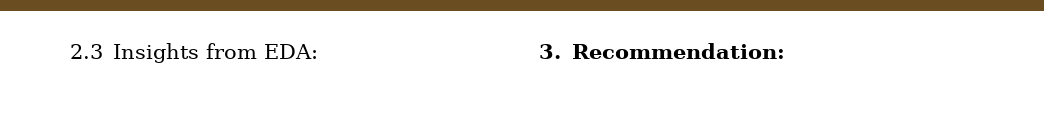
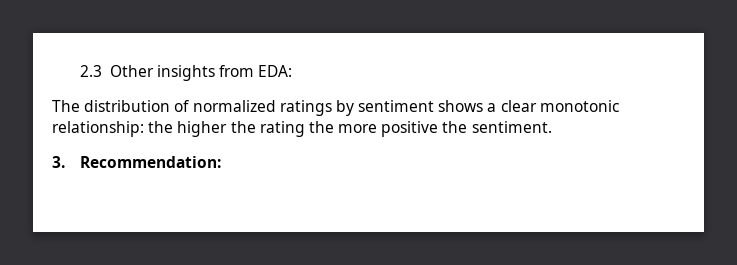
[112,43,199,63] Insights -> [109,65,215,81] Other insights
(318, 51) none -> [52,100,619,116] [52,121,552,137] // The distribution of normalized ratings by sentiment shows a clear monotonic relationship: the higher the rating the more positive the sentiment.

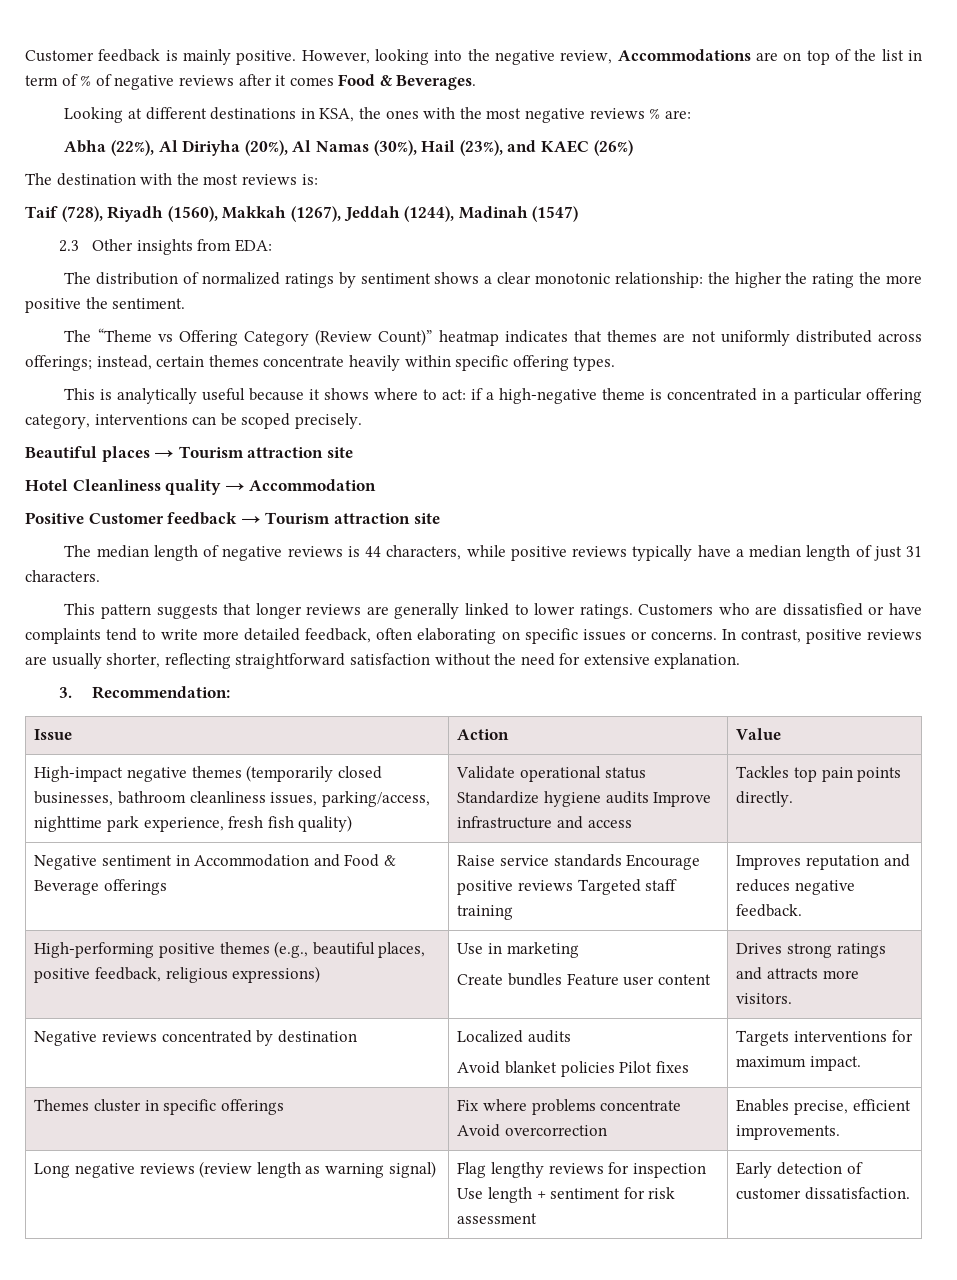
(79, 71) none -> [25,49,923,65] [25,74,477,90] [64,107,691,123] [64,140,633,156] [25,173,318,186] [25,206,579,222] Customer feedback is mainly positive. However, looking into the negative review, Accommodations are on top of the list in term of % of negative reviews after it comes Food & Beverages. // Looking at different destinations in KSA, the ones with the most negative reviews % are: // Abha (22%), Al Diriyha (20%), Al Namas (30%), Hail (23%), and KAEC (26%) // The destination with the most reviews is: // Taif (728), Riyadh (1560), Makkah (1267), Jeddah (1244), Madinah (1547) //
[52,156,221,168] 3. Recommendation: -> [64,328,922,346] [25,355,616,371] [64,388,922,404] [25,413,362,429] [25,446,353,462] [25,479,377,495] [25,512,440,525] [64,545,922,561] [25,570,100,582] [64,603,922,619] [25,628,922,644] [25,653,741,669] [58,686,231,699] [34,729,73,740] [457,729,510,740] [736,728,782,740] [34,765,382,782] [34,791,430,807] [34,815,353,832] [456,766,646,782] [457,791,712,807] [457,816,632,829] [736,766,902,782] [736,791,794,807] [34,854,396,870] [34,879,167,895] [457,854,701,870] [457,879,678,895] [457,905,514,920] [736,854,910,870] [736,879,855,895] [736,904,803,917] [34,941,426,958] [34,966,321,983] [457,942,579,958] [457,973,711,986] [736,943,886,958] [736,967,859,980] [736,993,793,1004] [34,1030,357,1046] [457,1030,571,1043] [457,1061,689,1077] [736,1030,913,1046] [736,1056,861,1071] [34,1099,284,1115] [457,1099,682,1115] [457,1124,607,1137] [736,1099,911,1115] [736,1125,841,1140] [34,1161,436,1178] [457,1162,706,1178] [457,1187,676,1203] [457,1213,538,1224] [736,1162,863,1178] [736,1187,910,1200] The “Theme vs Offering Category (Review Count)” heatmap indicates that themes are not uniformly distributed across offerings; instead, certain themes concentrate heavily within specific offering types. // This is analytically useful because it shows where to act: if a high-negative theme is concentrated in a particular offering category, interventions can be scoped precisely. // Beautiful places → Tourism attraction site // Hotel Cleanliness quality → Accommodation // Positive Customer feedback → Tourism attraction site // The median length of negative reviews is 44 characters, while positive reviews typically have a median length of just 31 characters. // This pattern suggests that longer reviews are generally linked to lower ratings. Customers who are dissatisfied or have complaints tend to write more detailed feedback, often elaborating on specific issues or concerns. In contrast, positive reviews are usually shorter, reflecting straightforward satisfaction without the need for extensive explanation. // 3. Recommendation: // Issue | Action | Value // High-impact negative themes (temporarily closed businesses, bathroom cleanliness issues, parking/access, nighttime park experience, fresh fish quality) | Validate operational status Standardize hygiene audits Improve infrastructure and access | Tackles top pain points directly. // Negative sentiment in Accommodation and Food & Beverage offerings | Raise service standards Encourage positive reviews Targeted staff training | Improves reputation and reduces negative feedback. // High-performing positive themes (e.g., beautiful places, positive feedback, religious expressions) | Use in marketing // Create bundles Feature user content | Drives strong ratings and attracts more visitors. // Negative reviews concentrated by destination | Localized audits // Avoid blanket policies Pilot fixes | Targets interventions for maximum impact. // Themes cluster in specific offerings | Fix where problems concentrate Avoid overcorrection | Enables precise, efficient improvements. // Long negative reviews (review length as warning signal) | Flag lengthy reviews for inspection Use length + sentiment for risk assessment | Early detection of customer dissatisfaction.

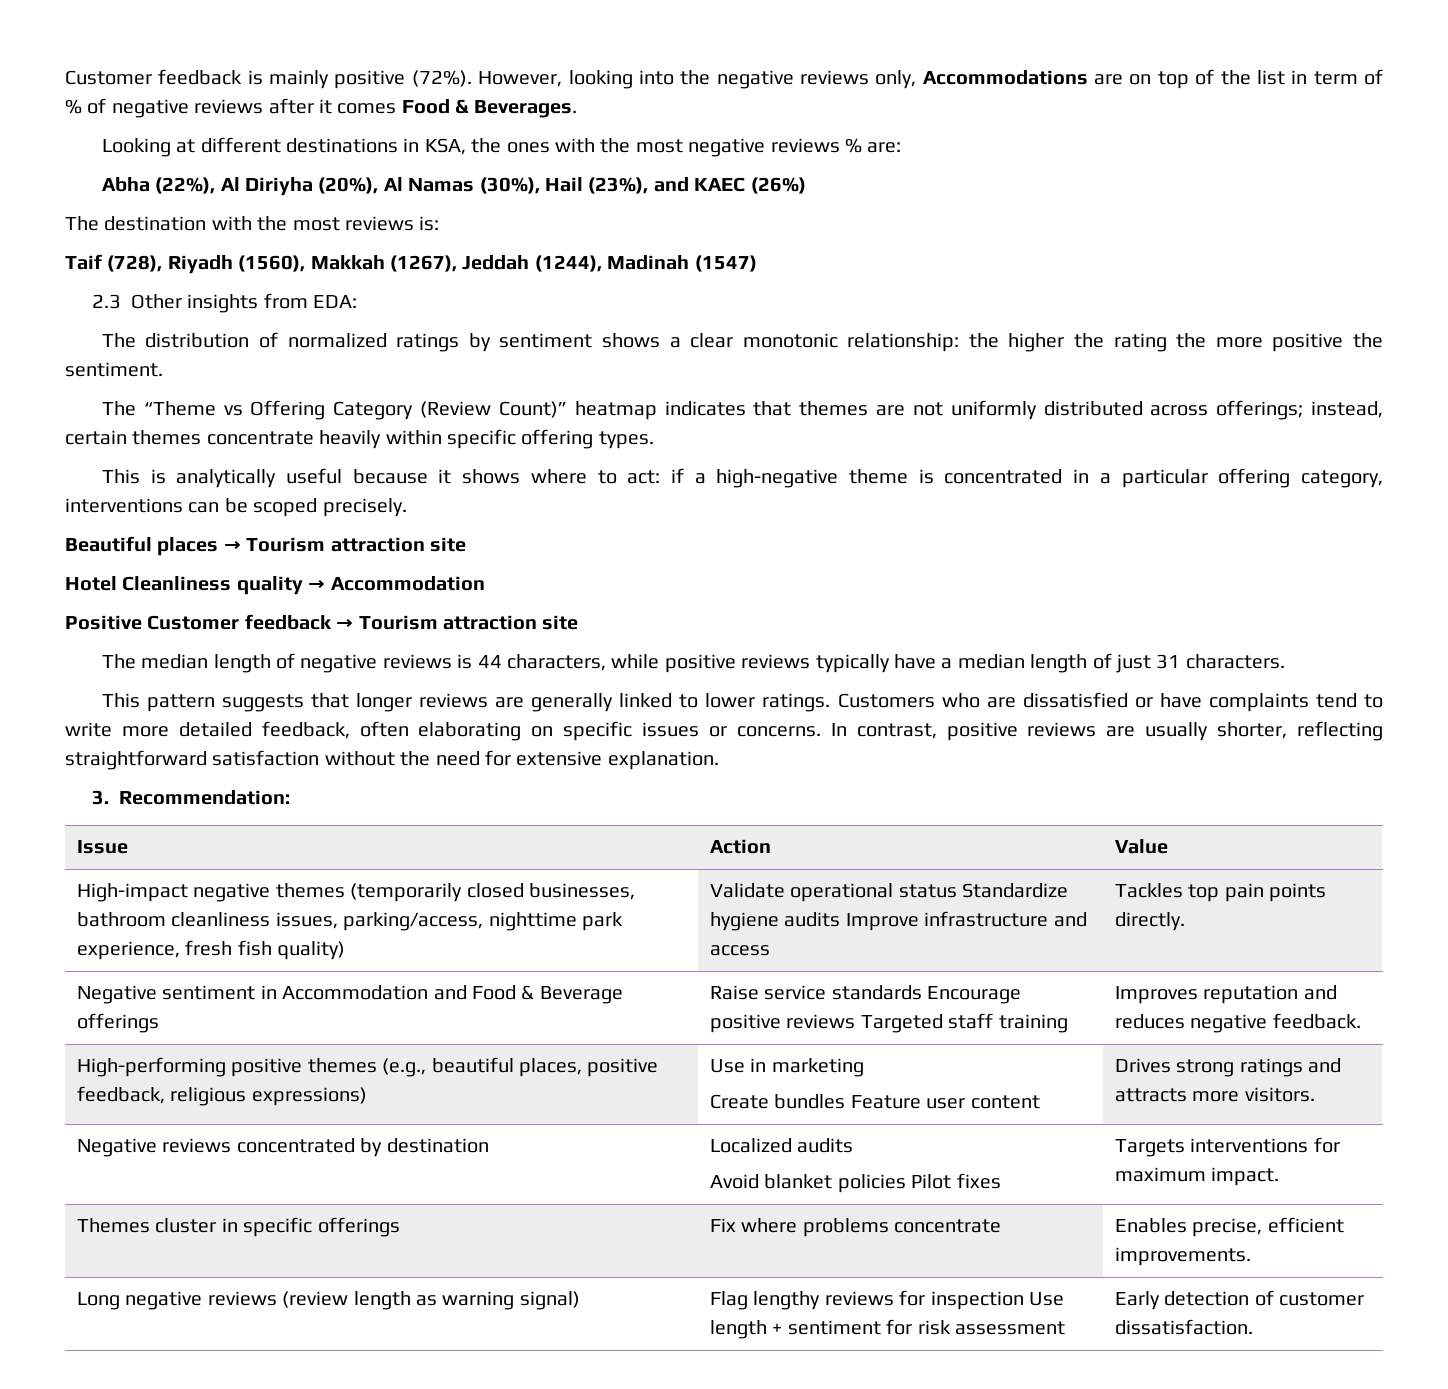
[236,50,297,65] positive. -> [334,70,472,89] positive (72%).
[560,50,613,64] review, -> [800,70,917,89] reviews only,
[457,1124,607,1137] Avoid overcorrection -> (1002, 1226) none

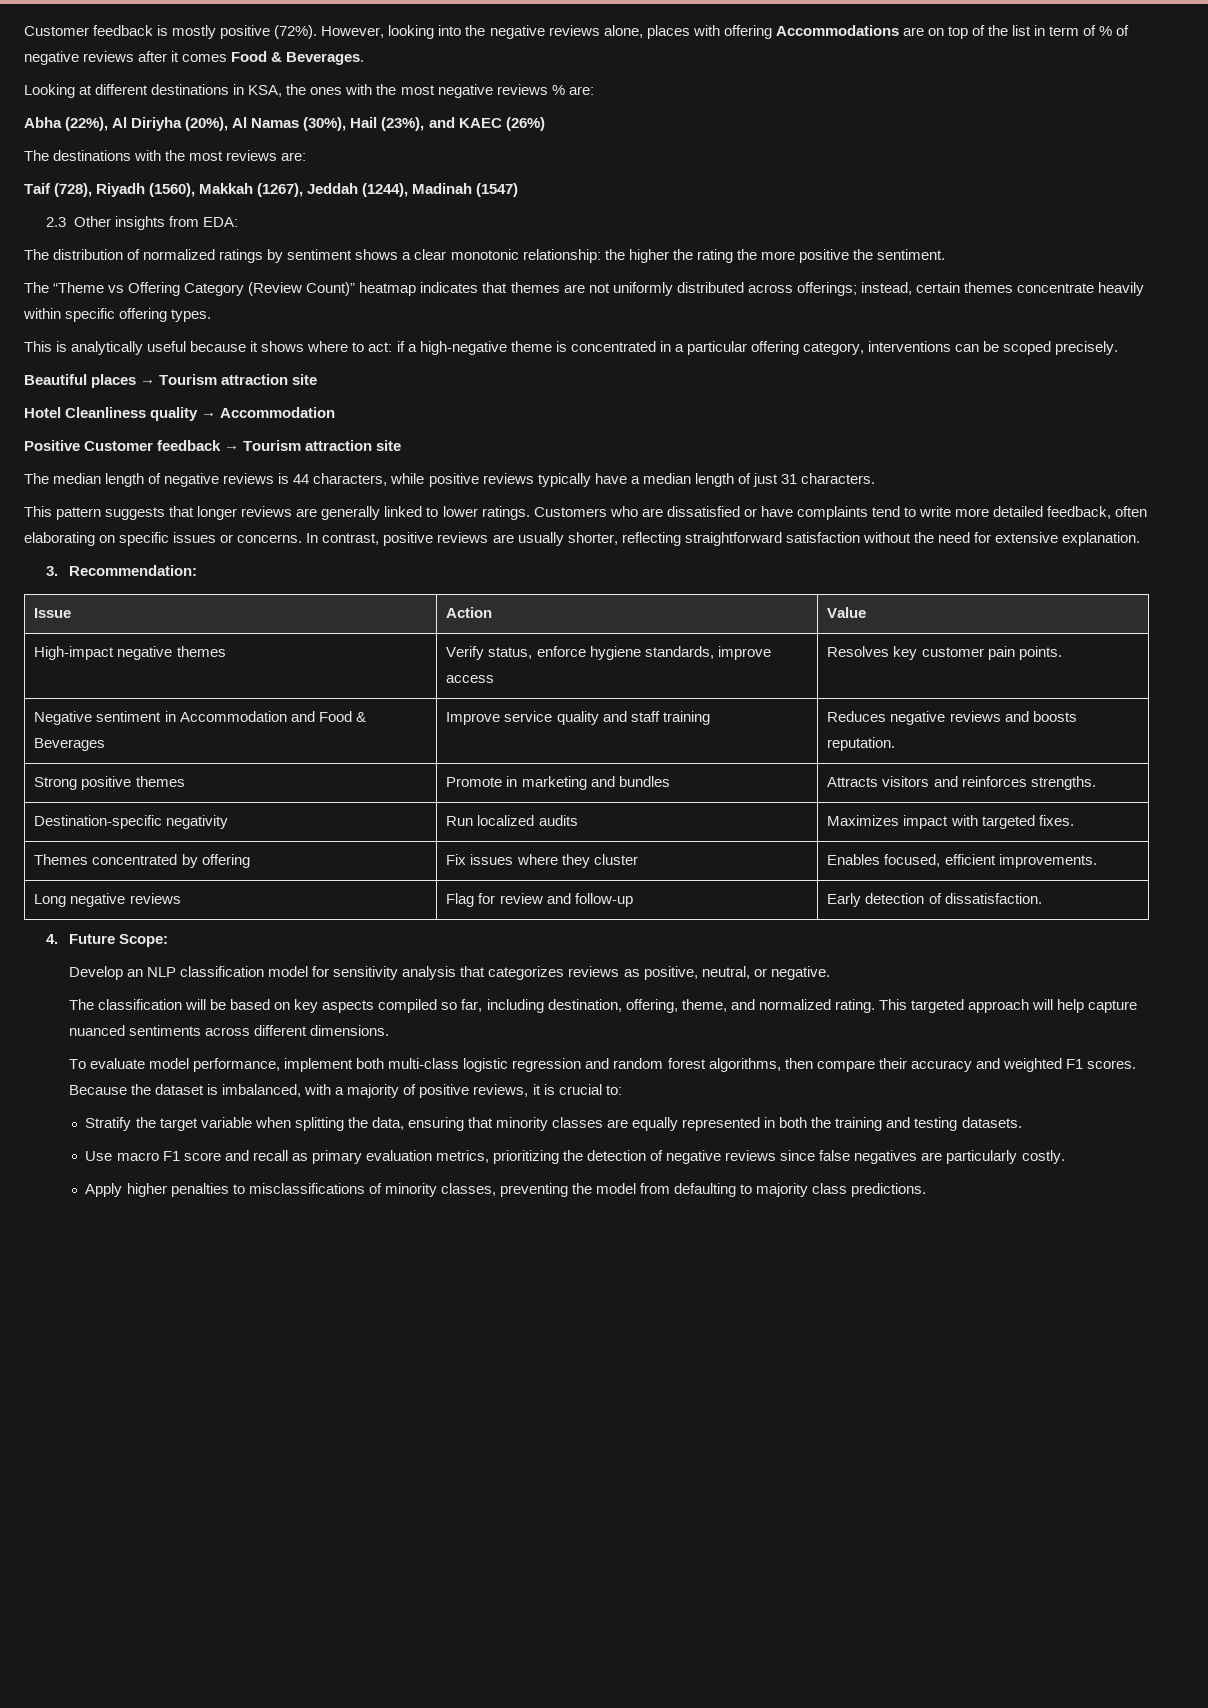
[269,70,330,89] mainly -> [172,25,217,39] mostly
[875,70,917,89] only, -> [603,25,772,39] alone, places with offering
[104,216,207,231] destination -> [53,150,132,161] destinations
[419,216,440,231] is: -> [281,152,307,161] are:
[350,883,636,902] [77,912,624,931] [77,940,346,960] [710,883,1069,902] [710,911,1087,931] [710,945,771,956] [1115,883,1327,902] [1115,912,1186,931] (temporarily closed businesses, bathroom cleanliness issues, parking/access, nighttime park experience, fresh fish quality) | Validate operational status Standardize hygiene audits Improve infrastructure and access | Tackles top pain points directly. -> [446,646,771,660] [446,675,495,683] [827,646,1062,660] | Verify status, enforce hygiene standards, improve access | Resolves key customer pain points.
[539,986,623,1004] [77,1013,160,1033] [710,985,1022,1004] [710,1013,1068,1033] [1115,985,1337,1004] [1115,1013,1361,1033] [77,1057,659,1077] [77,1086,367,1106] [710,1059,746,1073] Beverage offerings | Raise service standards Encourage positive reviews Targeted staff training | Improves reputation and reduces negative feedback. // High-performing positive themes (e.g., beautiful places, positive feedback, religious expressions) | Use -> [34,738,106,751] [446,711,710,725] [827,711,1077,725] [827,737,896,751] [34,776,185,790] [446,777,503,787] Beverages | Improve service quality and staff training | Reduces negative reviews and boosts reputation. // Strong positive themes | Promote
[710,1094,770,1109] // Create -> [590,776,615,787] and
[850,1095,1040,1109] [1115,1058,1342,1077] [1115,1087,1315,1102] [77,1138,489,1157] [710,1138,854,1153] [710,1173,1001,1193] [1115,1137,1340,1157] [1115,1167,1280,1186] [77,1217,400,1237] [710,1218,1002,1237] Feature user content | Drives strong ratings and attracts more visitors. // Negative reviews concentrated by destination | Localized audits // Avoid blanket policies Pilot fixes | Targets interventions for maximum impact. // Themes cluster in specific offerings | Fix where problems concentrate -> [827,776,1096,790] [34,815,229,829] [446,815,578,826] [827,815,1074,829] [34,854,250,868] [446,854,638,868] | Attracts visitors and reinforces strengths. // Destination-specific negativity | Run localized audits | Maximizes impact with targeted fixes. // Themes concentrated by offering | Fix issues where they cluster
[1192,1218,1263,1237] precise, -> [884,854,941,867] focused,
[282,1291,580,1310] [710,1290,1065,1310] [710,1319,1066,1339] (review length as warning signal) | Flag lengthy reviews for inspection Use length + sentiment for risk assessment -> [446,893,633,907] | Flag for review and follow-up
[1279,1292,1365,1306] customer -> (942, 898) none
(1254, 1327) none -> [46,934,169,947] [68,966,830,980] [68,999,1138,1013] [68,1025,390,1036] [68,1058,1136,1072] [68,1084,622,1098] [85,1117,1022,1131] [85,1150,1065,1164] [85,1183,927,1197] // 4. Future Scope: // Develop an NLP classification model for sensitivity analysis that categorizes reviews as positive, neutral, or negative. // The classification will be based on key aspects compiled so far, including destination, offering, theme, and normalized rating. This targeted approach will help capture nuanced sentiments across different dimensions. // To evaluate model performance, implement both multi-class logistic regression and random forest algorithms, then compare their accuracy and weighted F1 scores. Because the dataset is imbalanced, with a majority of positive reviews, it is crucial to: // Stratify the target variable when splitting the data, ensuring that minority classes are equally represented in both the training and testing datasets. // Use macro F1 score and recall as primary evaluation metrics, prioritizing the detection of negative reviews since false negatives are particularly costly. // Apply higher penalties to misclassifications of minority classes, preventing the model from defaulting to majority class predictions.

